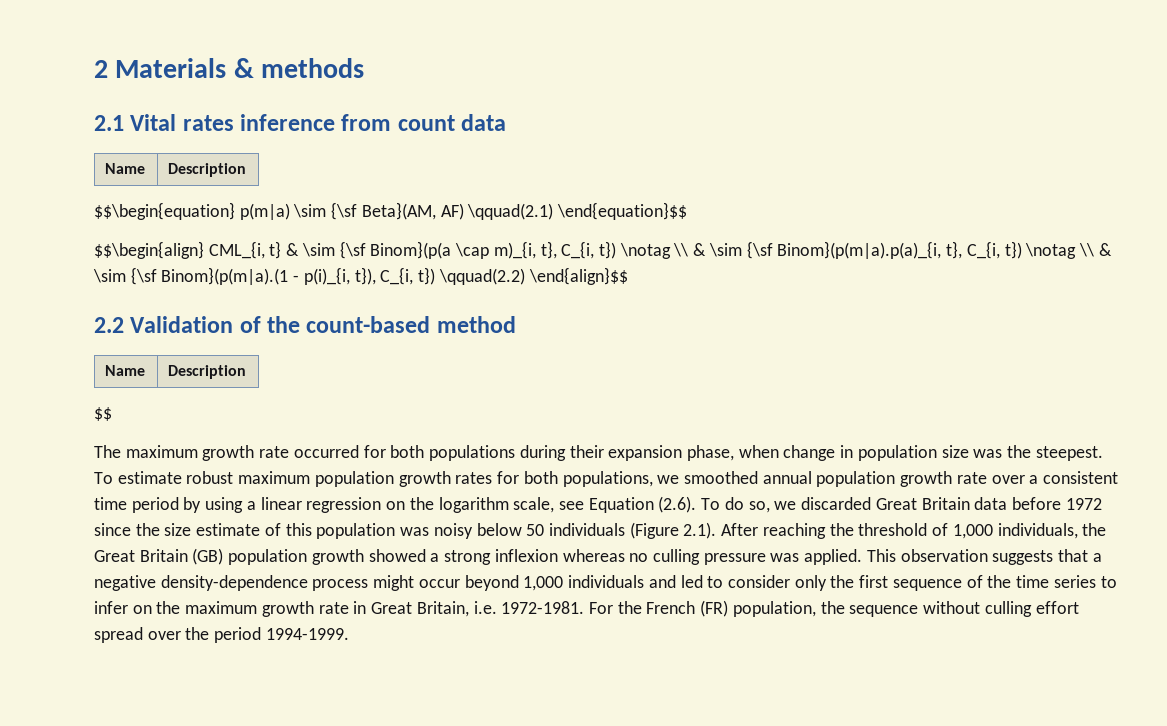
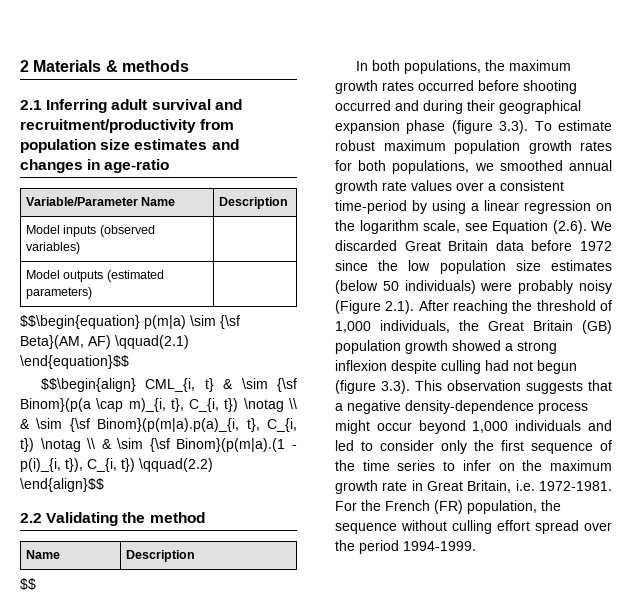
[130,114,507,131] [105,163,146,174] [168,163,247,177] Vital rates inference from count data // Name | Description -> [46,99,242,113] [20,119,235,133] [20,139,239,153] [20,159,170,173] [26,197,176,206] [219,197,289,209] [26,225,155,237] [26,242,81,254] [26,270,164,282] [26,287,93,299] Inferring adult survival and recruitment/productivity from population size estimates and changes in age-ratio // Variable/Parameter Name | Description // Model inputs (observed variables) | // Model outputs (estimated parameters) |
[130,316,431,333] Validation of the count-based -> [46,512,146,526] Validating the
[94,445,1103,461] The maximum growth rate occurred for both populations during their expansion phase, when change in population size was the steepest. -> [355,60,571,74] [335,80,577,94] [335,100,581,114] [335,120,529,134] In both populations, the maximum growth rates occurred before shooting occurred and during their geographical expansion phase (figure 3.3).
[816,471,987,487] population growth rate -> [335,180,452,194] growth rate values
[94,497,179,513] time period -> [335,200,407,214] time-period
[701,497,797,513] To do so, we -> [591,221,612,231] We
[164,523,625,539] size estimate of this population was noisy below 50 individuals -> [408,260,612,274] [335,280,612,294] low population size estimates (below 50 individuals) were probably noisy
[562,549,863,565] whereas no culling pressure was applied. -> [391,360,577,374] [335,380,410,394] despite culling had not begun (figure 3.3).

